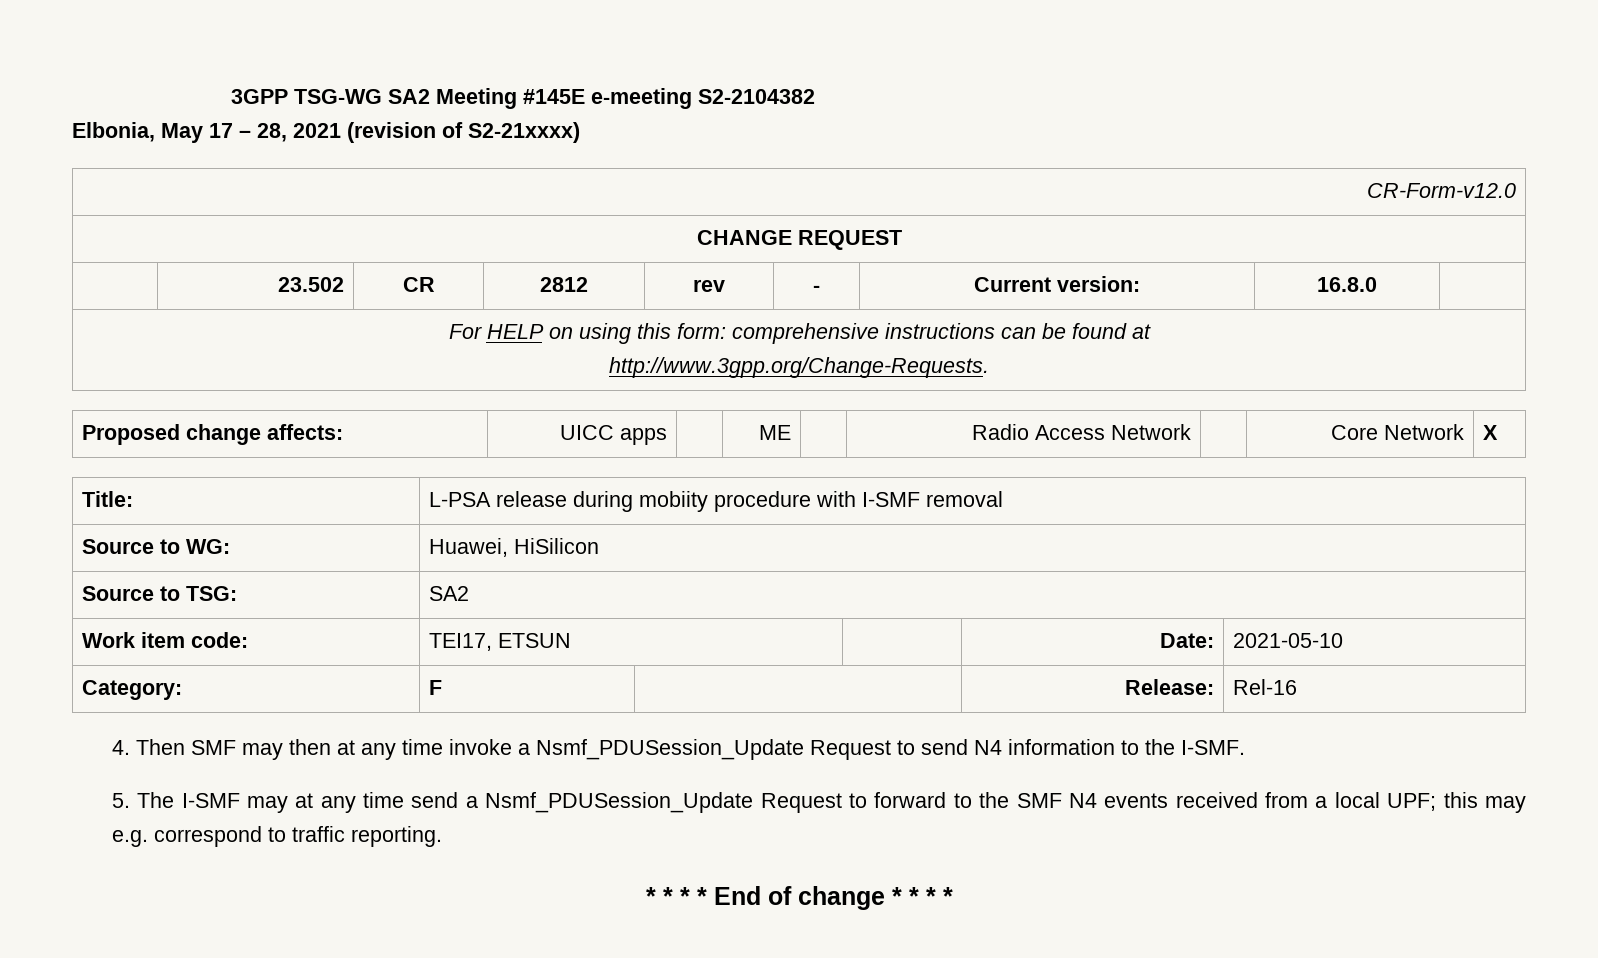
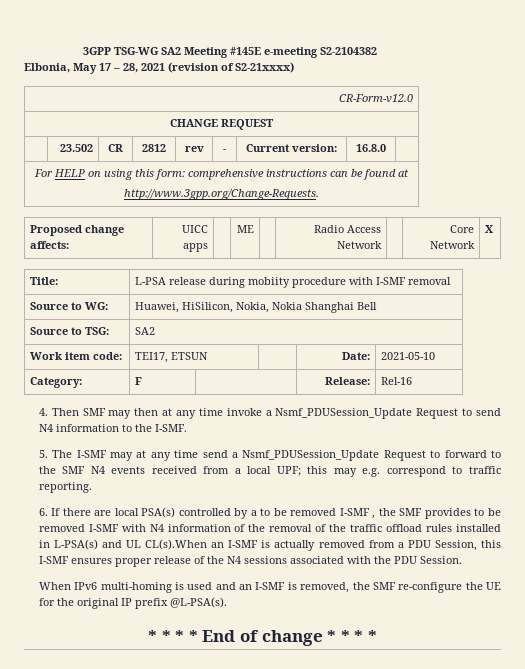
[514,538,600,554] HiSilicon -> [181,302,377,313] HiSilicon, Nokia, Nokia Shanghai Bell
(442, 836) none -> [38,507,501,519] [38,524,501,532] [38,539,502,551] [38,556,462,567] [38,582,502,593] [38,597,227,609] // 6. If there are local PSA(s) controlled by a to be removed I-SMF , the SMF provides to be removed I-SMF with N4 information of the removal of the traffic offload rules installed in L-PSA(s) and UL CL(s).When an I-SMF is actually removed from a PDU Session, this I-SMF ensures proper release of the N4 sessions associated with the PDU Session. // When IPv6 multi-homing is used and an I-SMF is removed, the SMF re-configure the UE for the original IP prefix @L-PSA(s).

